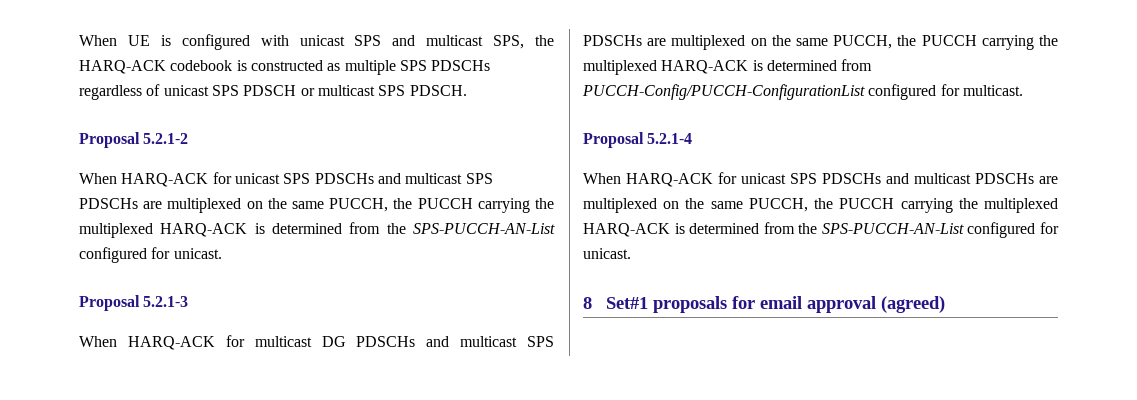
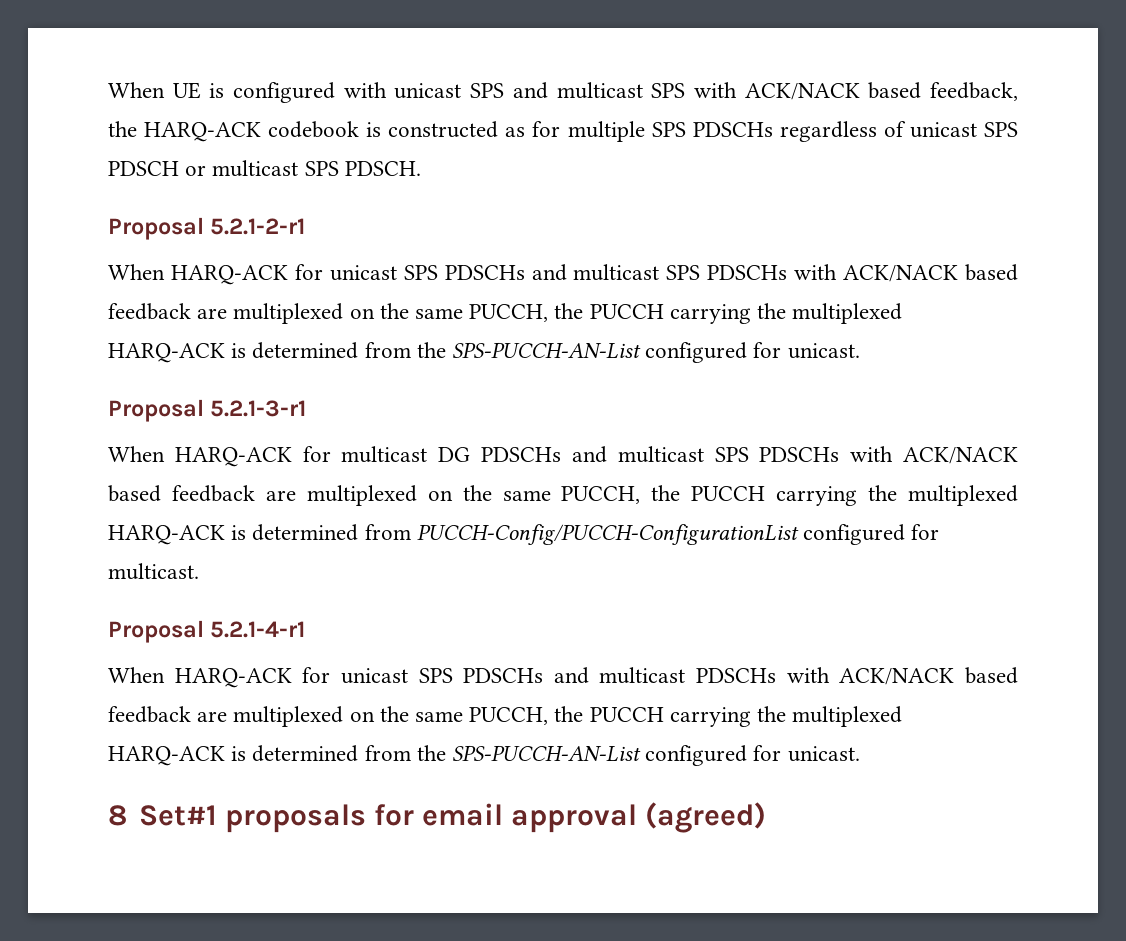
[493,35,525,49] SPS, -> [651,82,1019,101] SPS with ACK/NACK based feedback,
(341, 67) none -> [532,121,561,137] for
[143,133,189,144] 5.2.1-2 -> [210,218,306,235] 5.2.1-2-r1
(138, 203) none -> [794,264,1018,282] [108,303,191,320] with ACK/NACK based feedback
[143,296,189,307] 5.2.1-3 -> [210,400,307,417] 5.2.1-3-r1
(642, 40) none -> [850,446,1018,464] [108,485,255,502] with ACK/NACK based feedback
[647,133,693,144] 5.2.1-4 -> [210,621,306,638] 5.2.1-4-r1
(1034, 178) none -> [786,667,1018,685] [108,706,191,723] with ACK/NACK based feedback

